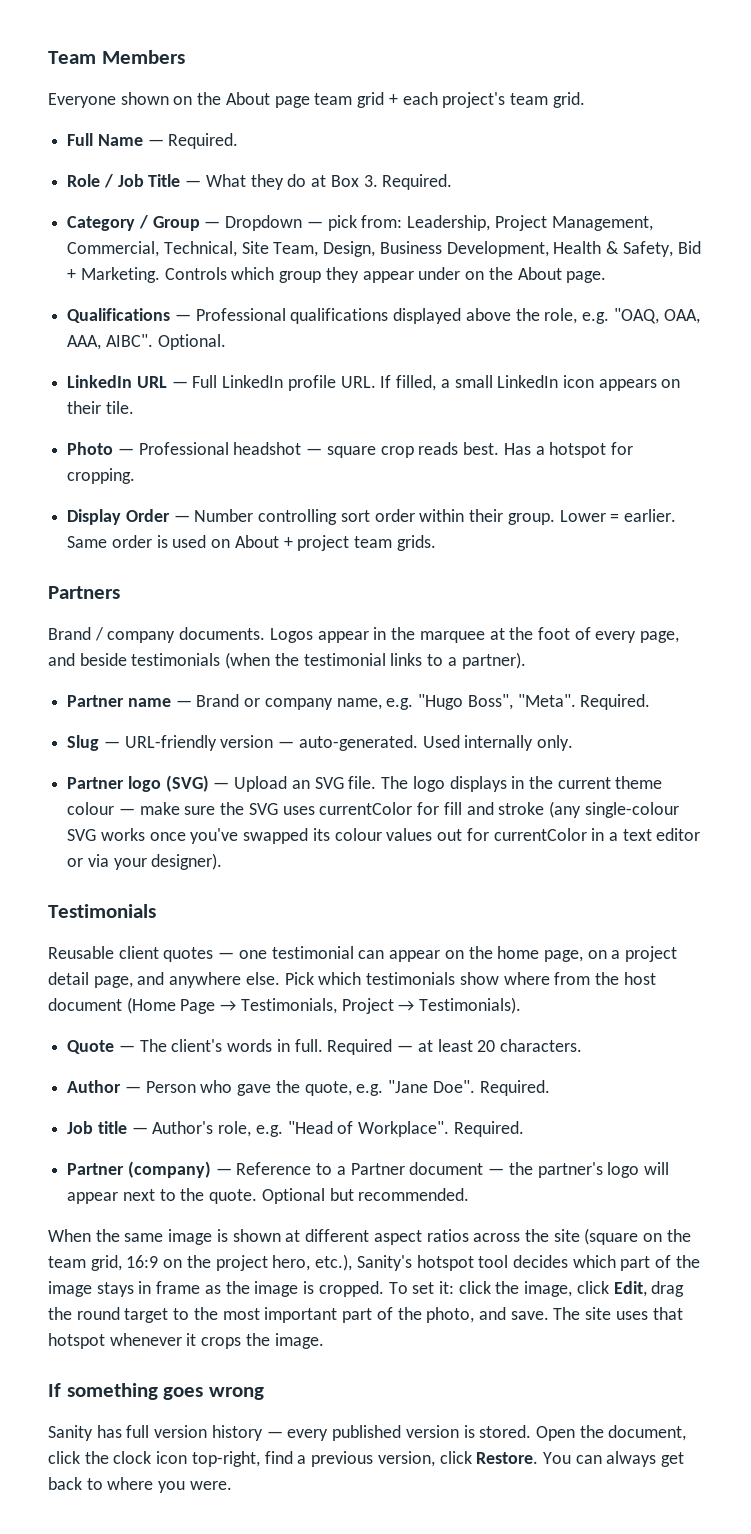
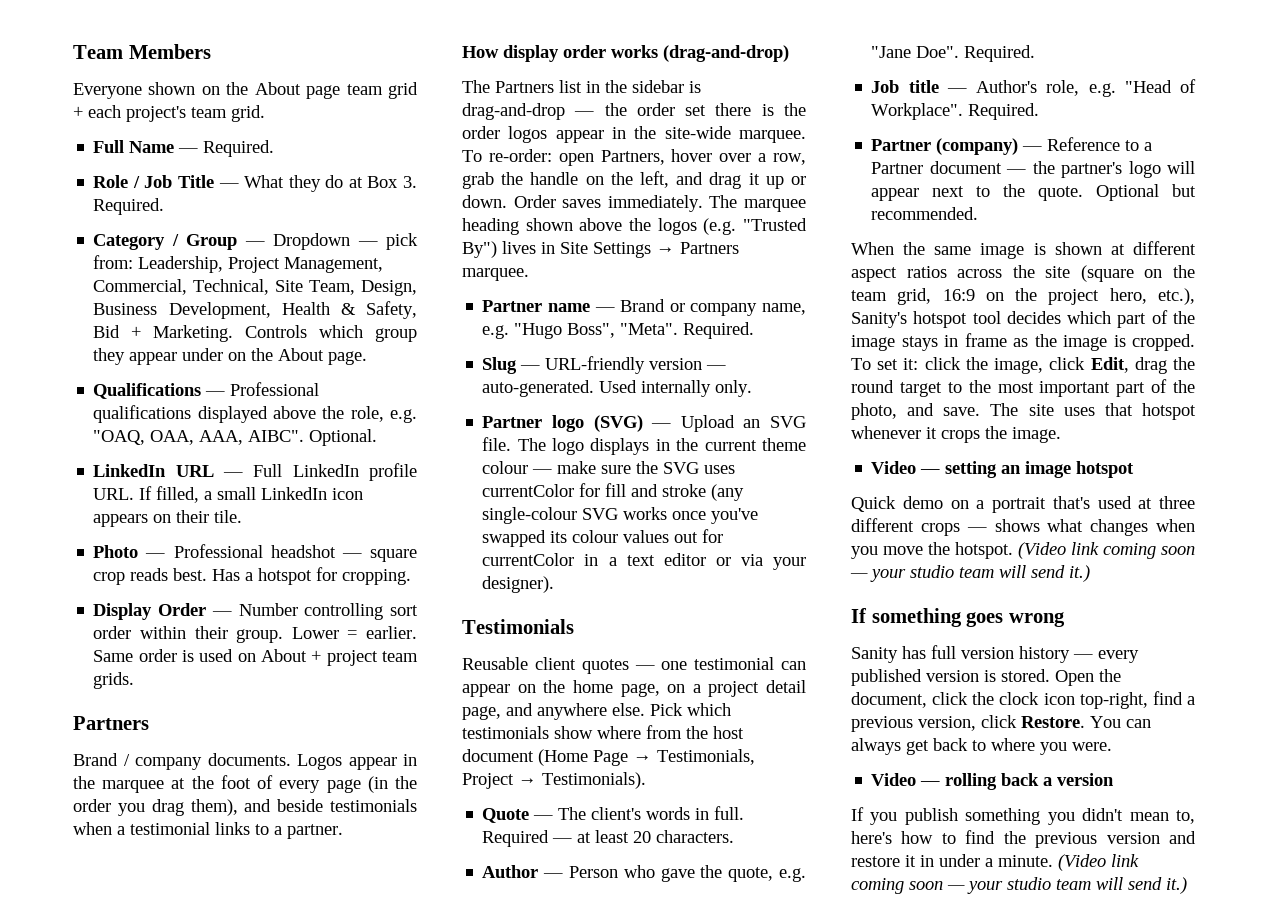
[640,631,680,643] page, -> [326,776,418,793] [73,799,238,816] page (in the order you drag them),
[225,652,299,669] (when the -> [73,822,125,835] when a
[461,652,526,669] partner). -> [287,824,343,839] [462,45,789,62] [462,80,701,93] [462,103,806,120] [462,126,806,143] [462,149,806,166] [462,171,806,189] [462,195,806,212] [462,218,807,235] [462,241,739,258] [462,268,529,281] partner. // How display order works (drag-and-drop) // The Partners list in the sidebar is drag-and-drop — the order set there is the order logos appear in the site-wide marquee. To re-order: open Partners, hover over a row, grab the handle on the left, and drag it up or down. Order saves immediately. The marquee heading shown above the logos (e.g. "Trusted By") lives in Site Settings → Partners marquee.
(324, 1341) none -> [871,461,1135,478] [851,496,1195,513] [851,518,1195,536] [851,542,1195,559] [850,565,1090,582] // Video — setting an image hotspot // Quick demo on a portrait that's used at three different crops — shows what changes when you move the hotspot. (Video link coming soon — your studio team will send it.)
(232, 1485) none -> [871,773,1115,790] [851,807,1195,825] [851,830,1196,848] [851,854,1139,871] [851,877,1187,894] // Video — rolling back a version // If you publish something you didn't mean to, here's how to find the previous version and restore it in under a minute. (Video link coming soon — your studio team will send it.)

